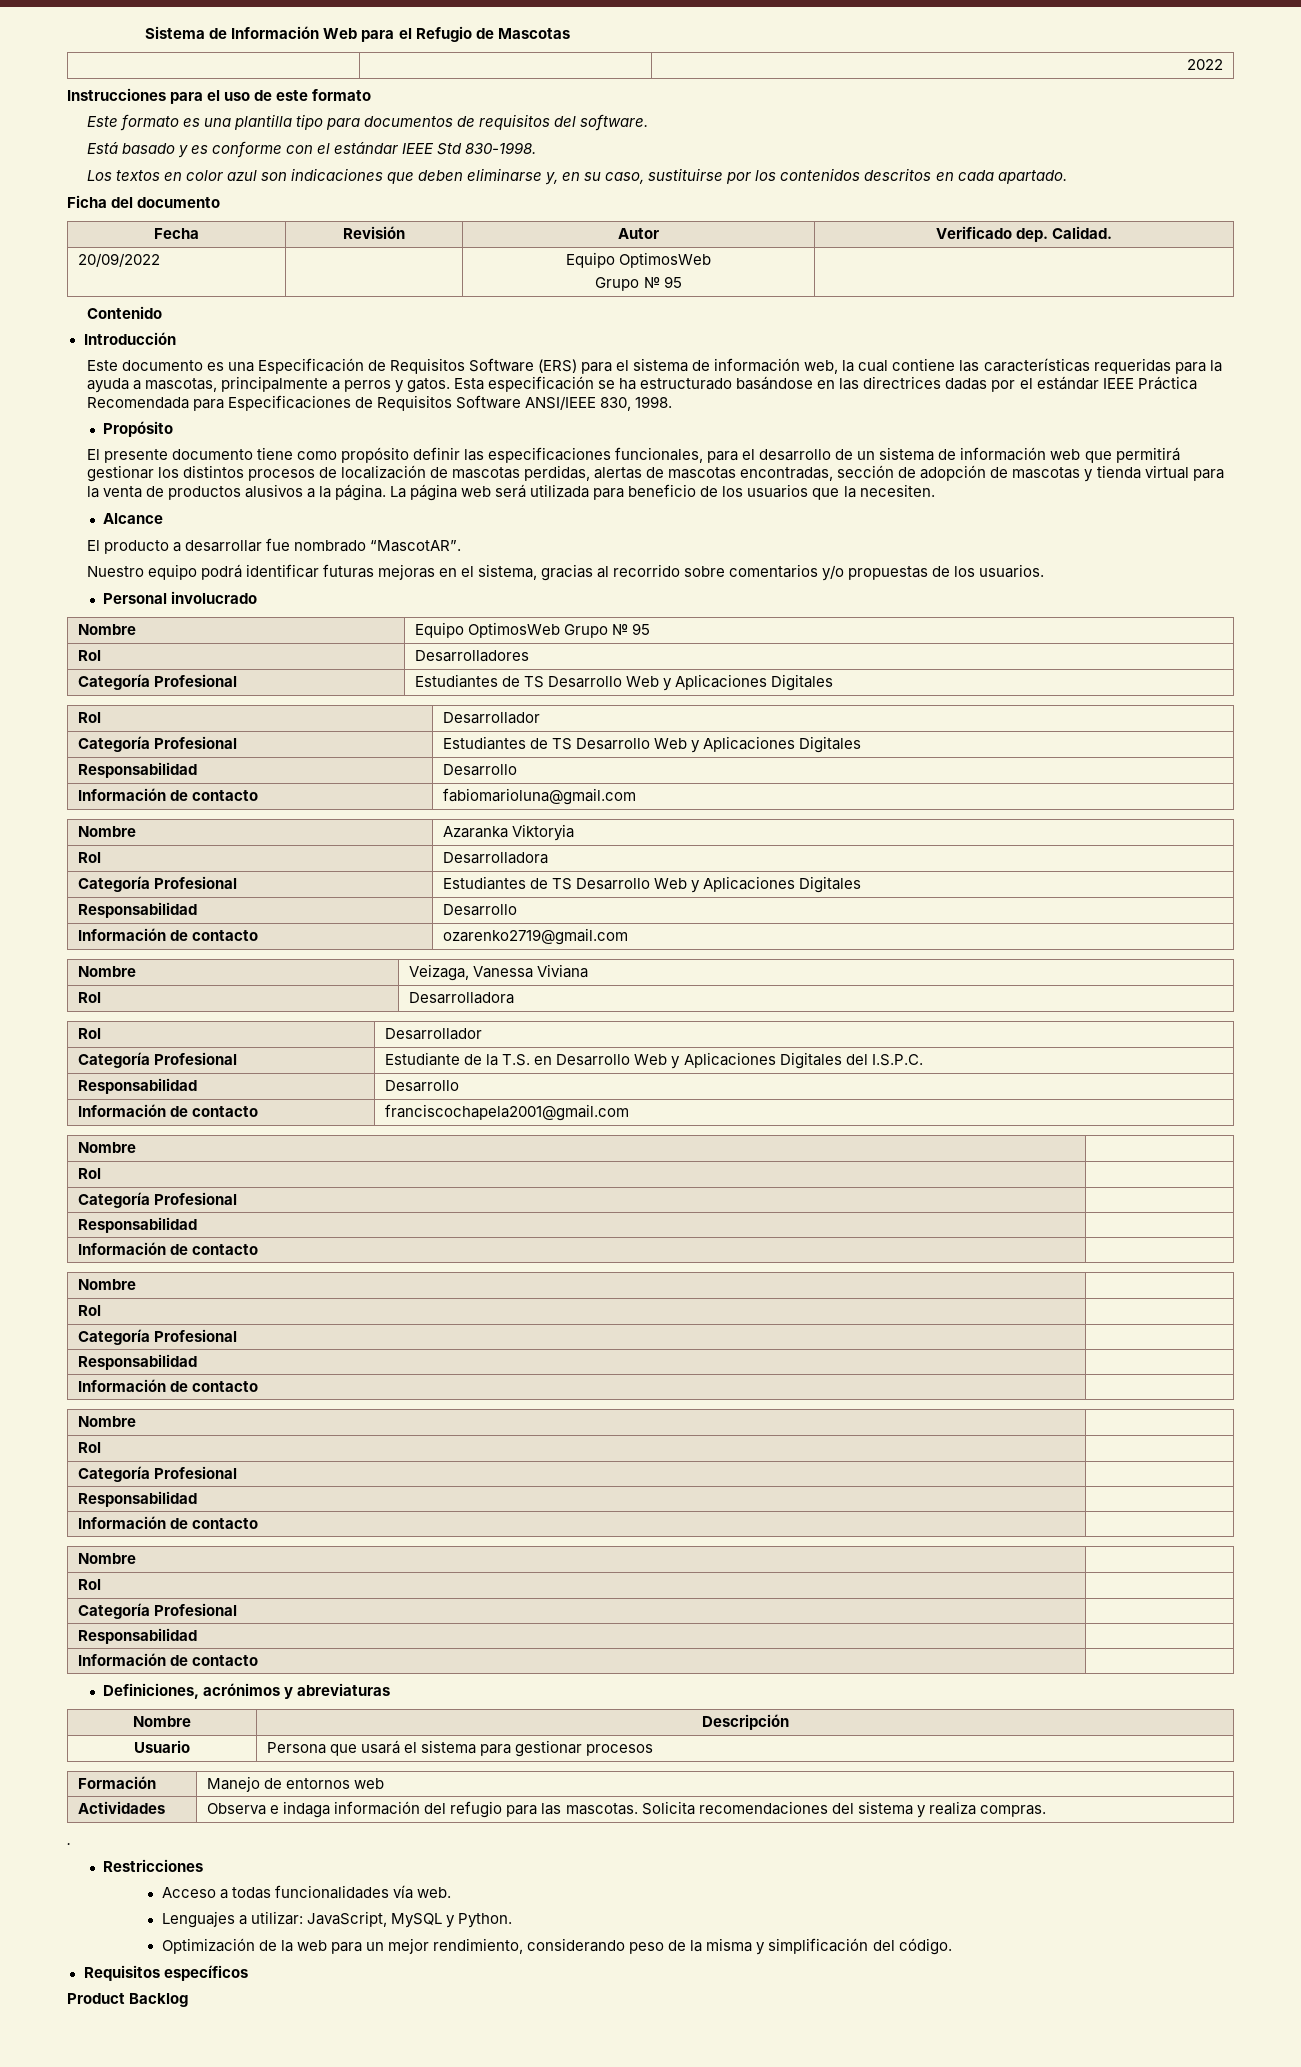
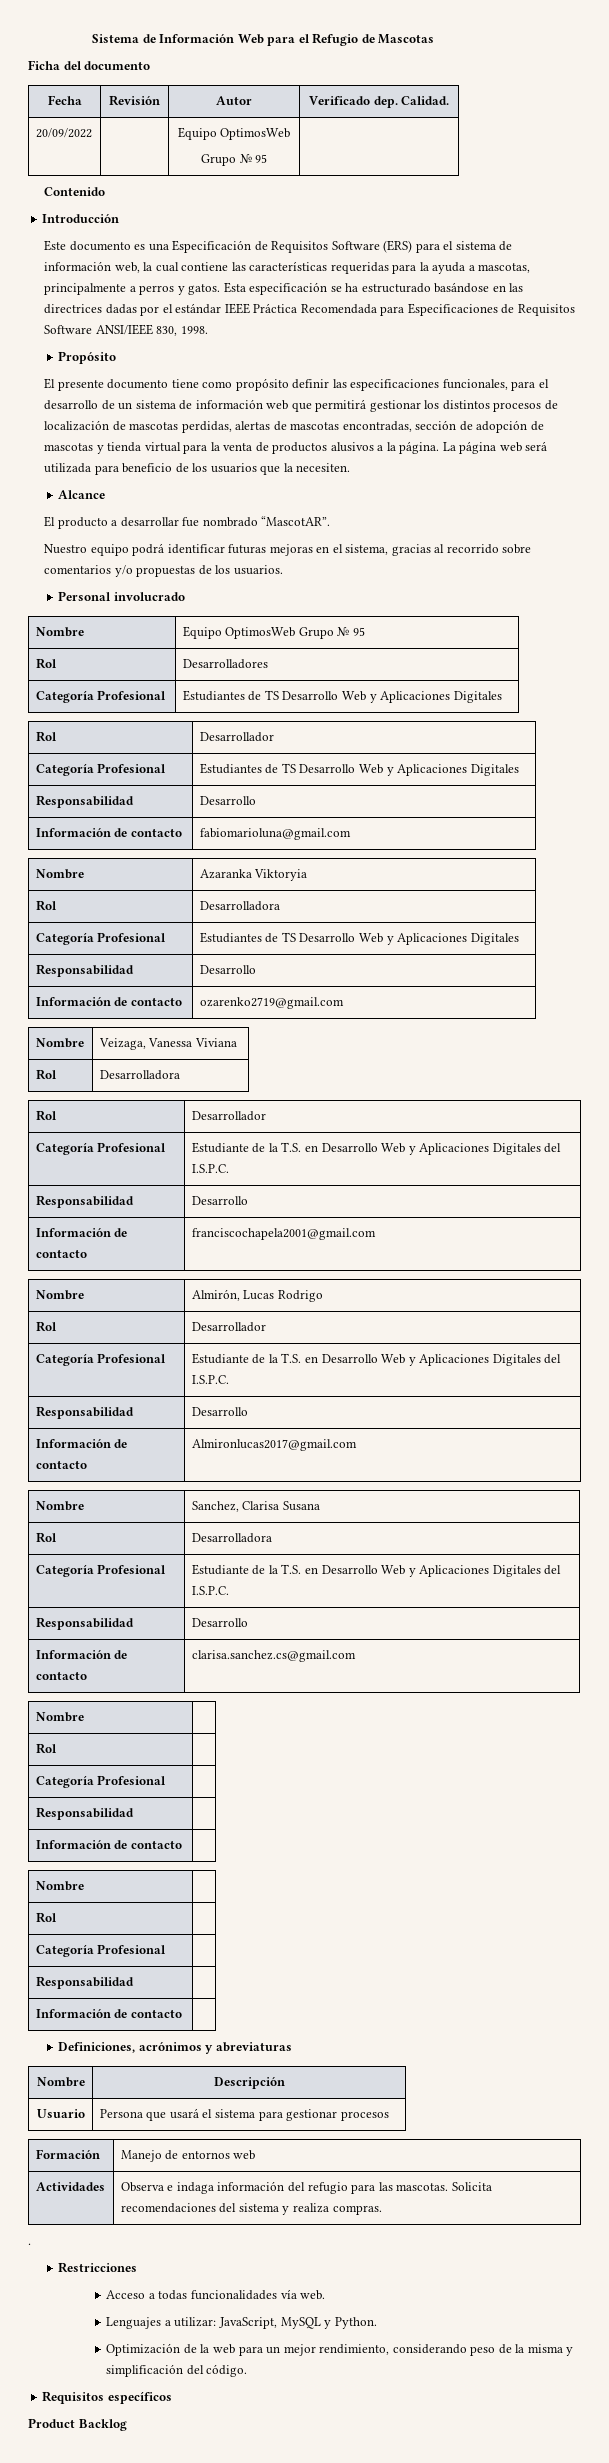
[1186,59,1223,70] [67,88,372,104] [86,114,649,131] [86,141,537,158] [86,168,1067,185] // | | 2022 // Instrucciones para el uso de este formato // Este formato es una plantilla tipo para documentos de requisitos del software. // Está basado y es conforme con el estándar IEEE Std 830-1998. // Los textos en color azul son indicaciones que deben eliminarse y, en su caso, sustituirse por los contenidos descritos en cada apartado. -> (435, 39) none
[78,1168,102,1179] [78,1192,238,1208] [78,1217,198,1233] [78,1242,259,1255] [78,1279,137,1290] [78,1305,102,1316] [78,1329,238,1345] [78,1354,198,1370] [78,1379,259,1392] // Rol | // Categoría Profesional | // Responsabilidad | // Información de contacto | // Nombre | // Rol | // Categoría Profesional | // Responsabilidad | // Información de contacto | -> [191,1289,323,1302] [35,1321,57,1332] [191,1322,266,1332] [35,1353,167,1366] [191,1353,562,1366] [191,1375,229,1384] [35,1406,134,1419] [191,1407,248,1416] [35,1438,128,1448] [35,1460,87,1469] [191,1439,357,1451] [35,1501,84,1511] [191,1501,320,1512] [35,1532,57,1543] [191,1533,272,1543] [35,1564,167,1577] [191,1564,562,1577] [191,1586,229,1595] [35,1617,134,1630] [191,1618,248,1627] [35,1649,128,1659] [35,1671,87,1680] [191,1650,356,1662] Almirón, Lucas Rodrigo // Rol | Desarrollador // Categoría Profesional | Estudiante de la T.S. en Desarrollo Web y Aplicaciones Digitales del I.S.P.C. // Responsabilidad | Desarrollo // Información de contacto | Almironlucas2017@gmail.com // Nombre | Sanchez, Clarisa Susana // Rol | Desarrolladora // Categoría Profesional | Estudiante de la T.S. en Desarrollo Web y Aplicaciones Digitales del I.S.P.C. // Responsabilidad | Desarrollo // Información de contacto | clarisa.sanchez.cs@gmail.com

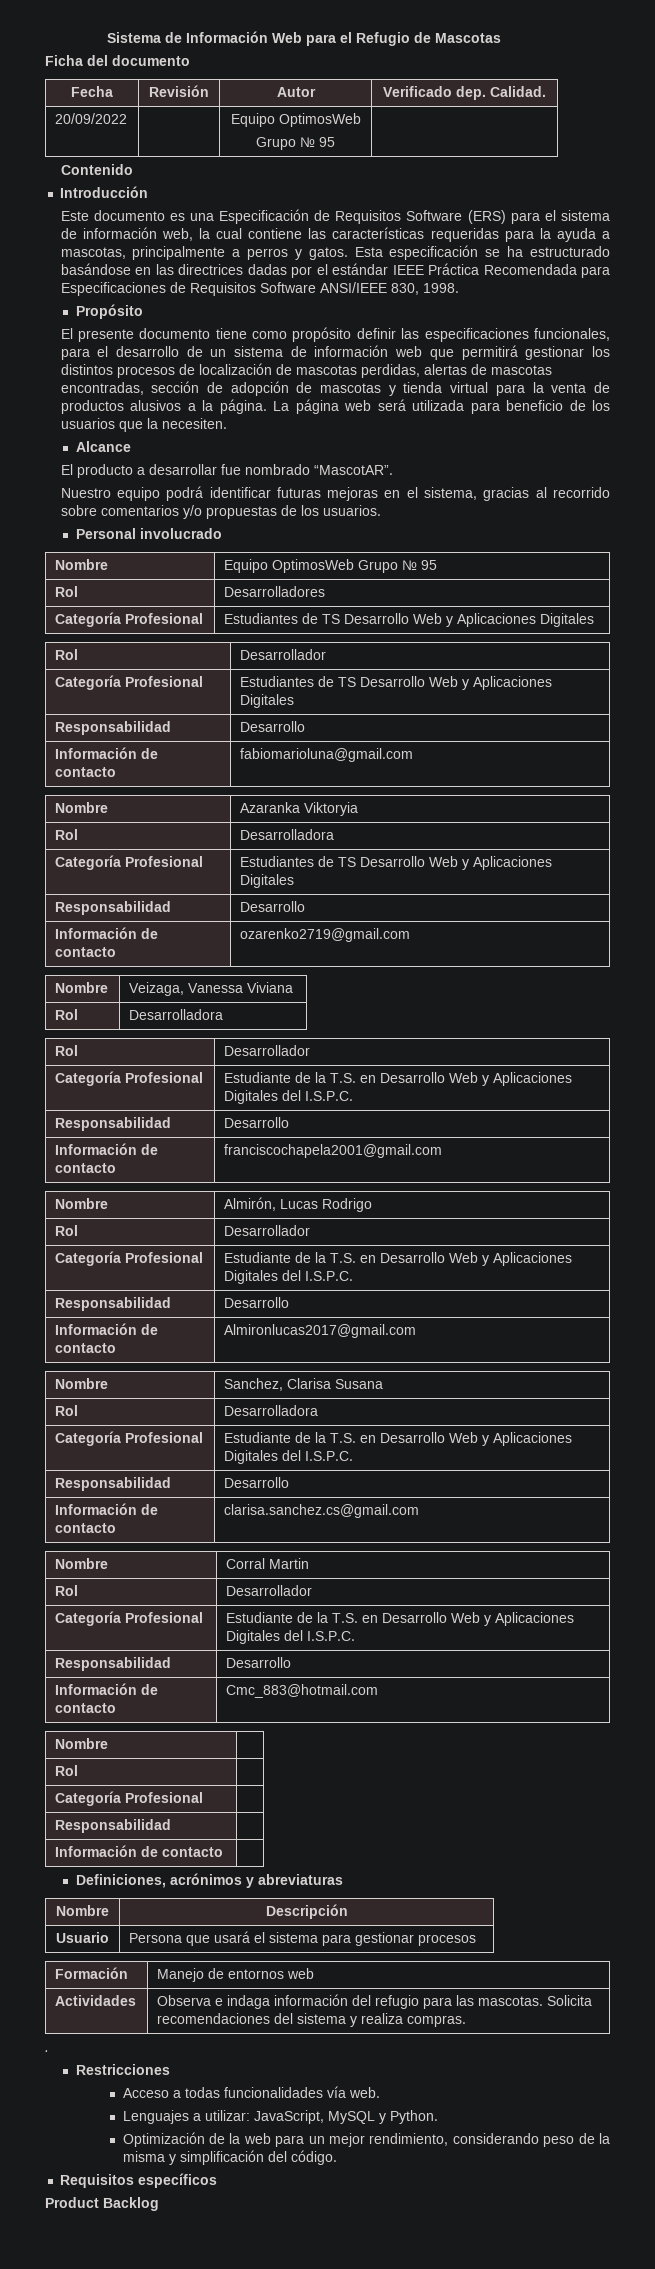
[35,1743,57,1754] [35,1775,167,1788] [35,1807,134,1820] [35,1839,182,1849] // Rol | // Categoría Profesional | // Responsabilidad | // Información de contacto | -> [226,1558,310,1569] [55,1585,79,1596] [226,1585,313,1596] [55,1611,204,1626] [226,1612,575,1626] [226,1630,356,1644] [55,1657,172,1671] [226,1657,292,1668] [55,1683,159,1695] [55,1703,117,1713] [226,1684,379,1698] Corral Martin // Rol | Desarrollador // Categoría Profesional | Estudiante de la T.S. en Desarrollo Web y Aplicaciones Digitales del I.S.P.C. // Responsabilidad | Desarrollo // Información de contacto | Cmc_883@hotmail.com

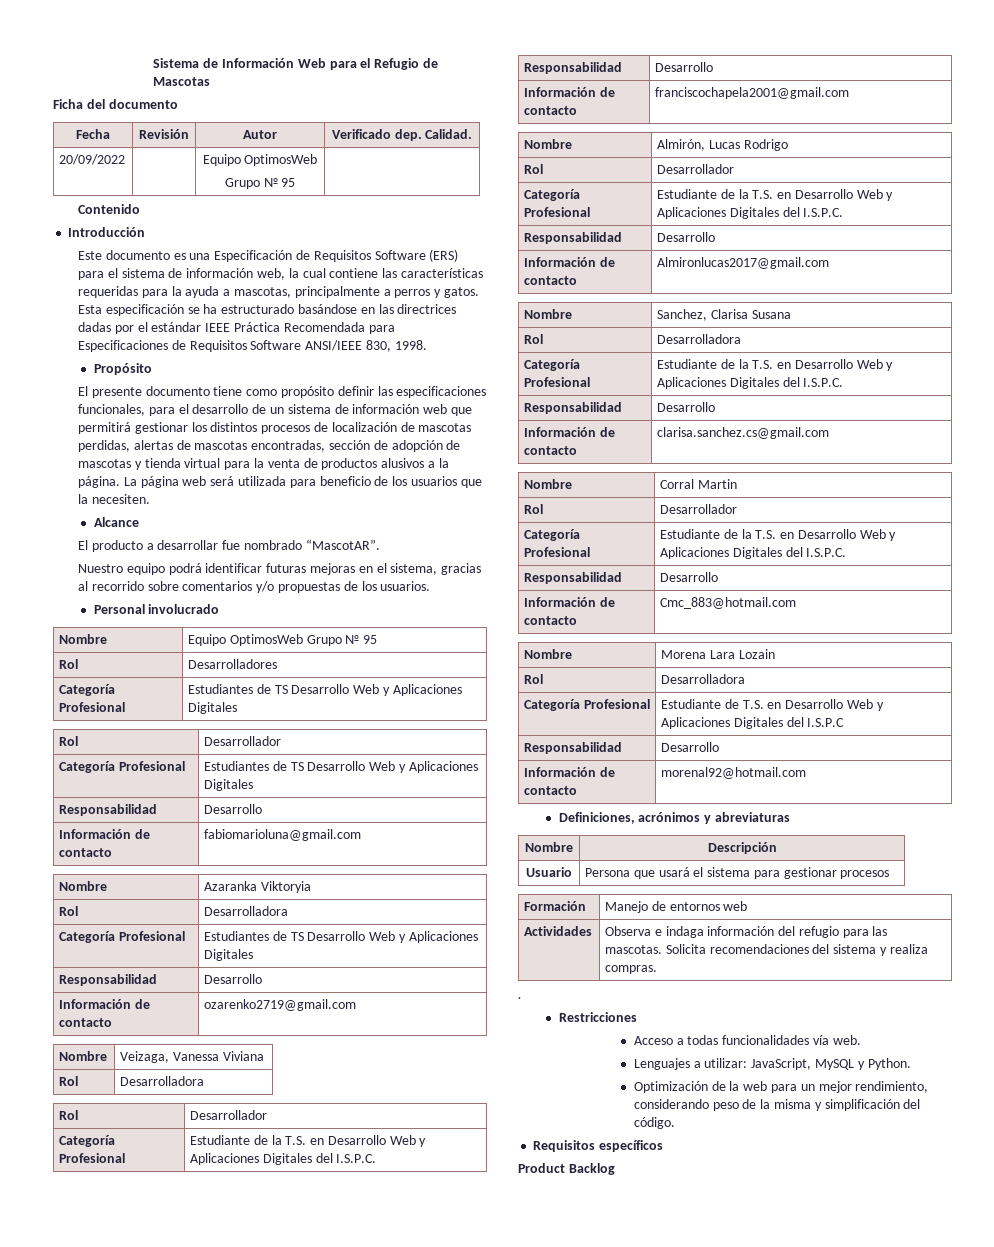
[55,1765,79,1776] [55,1791,204,1806] [55,1819,172,1833] [55,1845,224,1857] // Rol | // Categoría Profesional | // Responsabilidad | // Información de contacto | -> [661,649,775,659] [524,674,544,684] [661,674,746,684] [524,699,650,711] [661,699,884,711] [661,717,845,729] [524,742,623,754] [661,742,720,752] [524,767,615,777] [524,786,578,795] [661,767,807,779] Morena Lara Lozain // Rol | Desarrolladora // Categoría Profesional | Estudiante de T.S. en Desarrollo Web y Aplicaciones Digitales del I.S.P.C // Responsabilidad | Desarrollo // Información de contacto | morenal92@hotmail.com

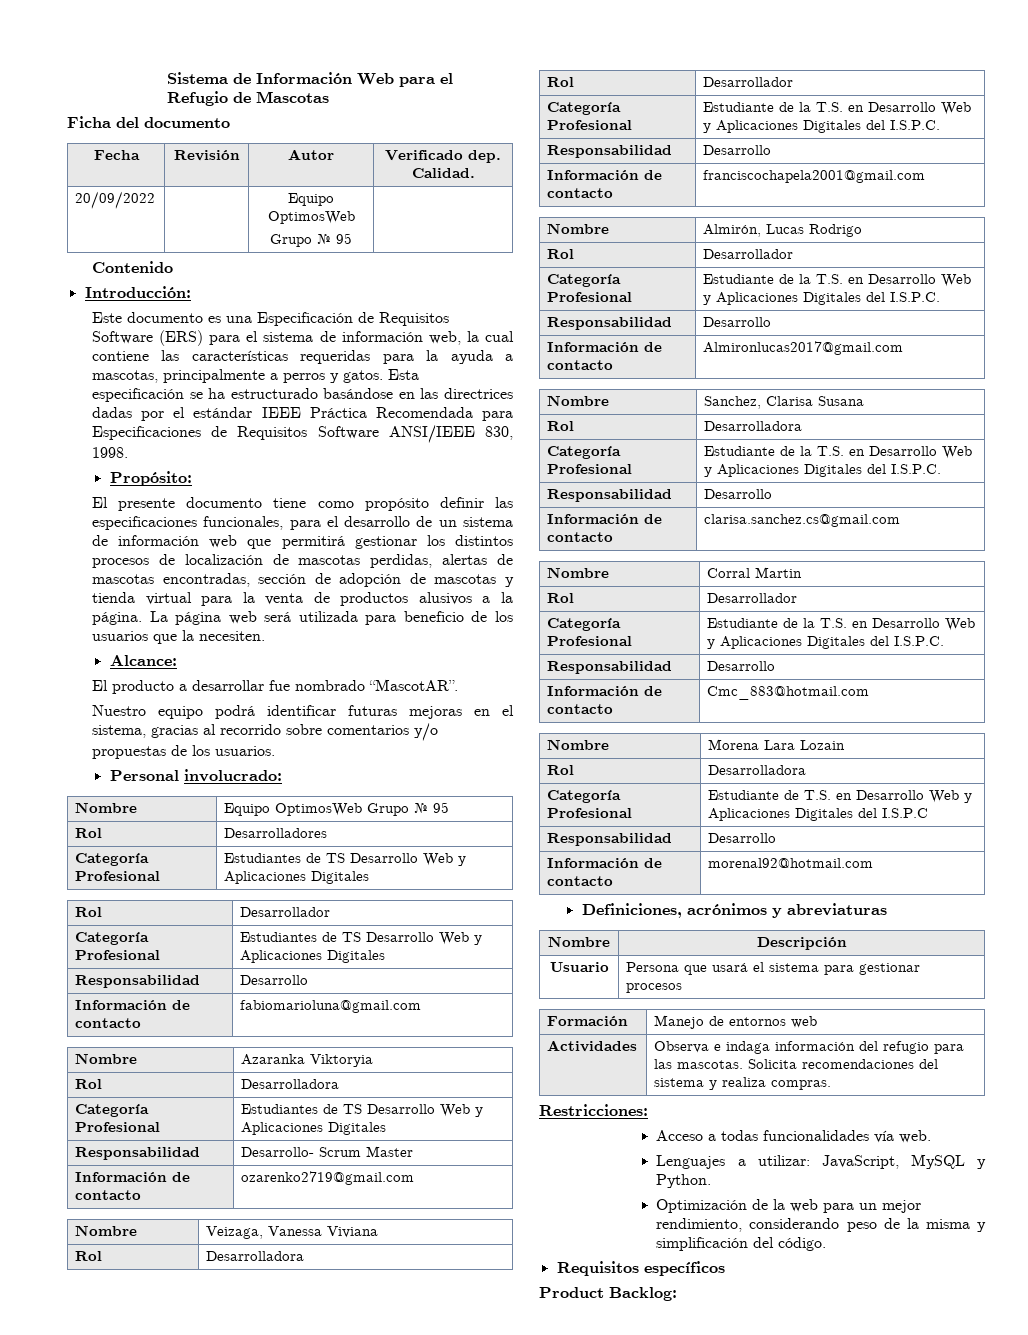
[68,227,146,237] Introducción -> [84,286,191,298] Introducción:
[93,363,152,375] Propósito -> [109,471,192,486] Propósito:
[93,517,139,527] Alcance -> [109,655,177,666] Alcance:
[148,604,220,614] involucrado -> [183,769,282,782] involucrado:
[204,974,263,984] Desarrollo -> [241,1146,414,1157] Desarrollo- Scrum Master
[518,997,522,999] [558,1012,637,1022] . // Restricciones -> [539,1104,648,1116] Restricciones:
[568,1163,615,1175] Backlog -> [609,1287,677,1301] Backlog:

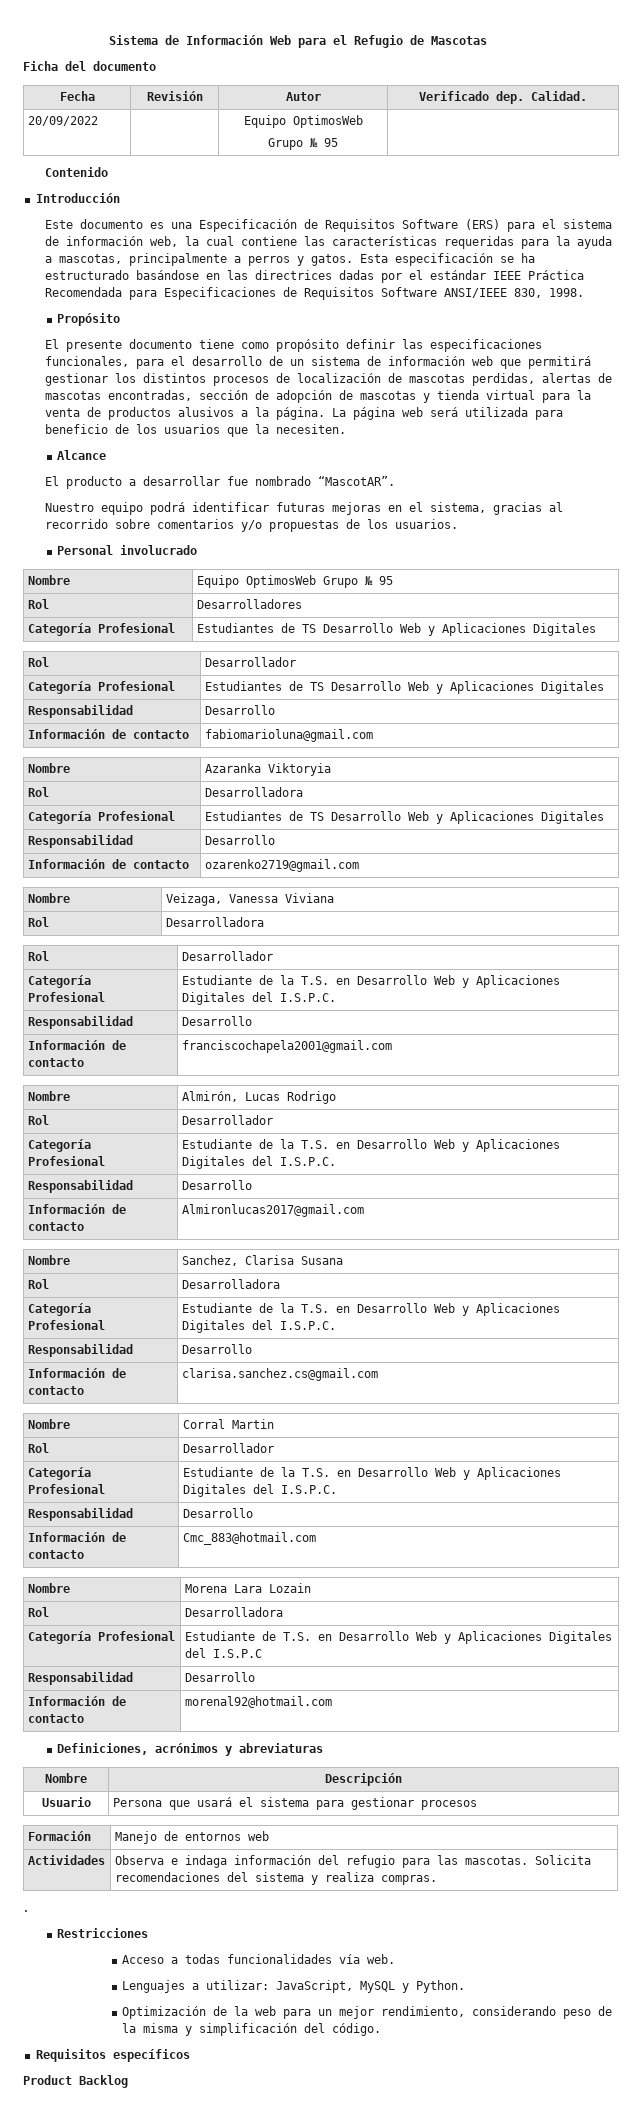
[84,286,191,298] Introducción: -> [35,193,120,203] Introducción
[109,471,192,486] Propósito: -> [57,313,121,326] Propósito
[109,655,177,666] Alcance: -> [57,450,107,460] Alcance
[183,769,282,782] involucrado: -> [120,545,198,555] involucrado
[241,1146,414,1157] Desarrollo- Scrum Master -> [204,835,275,845] Desarrollo
[539,1104,648,1116] Restricciones: -> [23,1910,30,1912] [57,1928,149,1938] . // Restricciones
[609,1287,677,1301] Backlog: -> [79,2075,128,2088] Backlog

